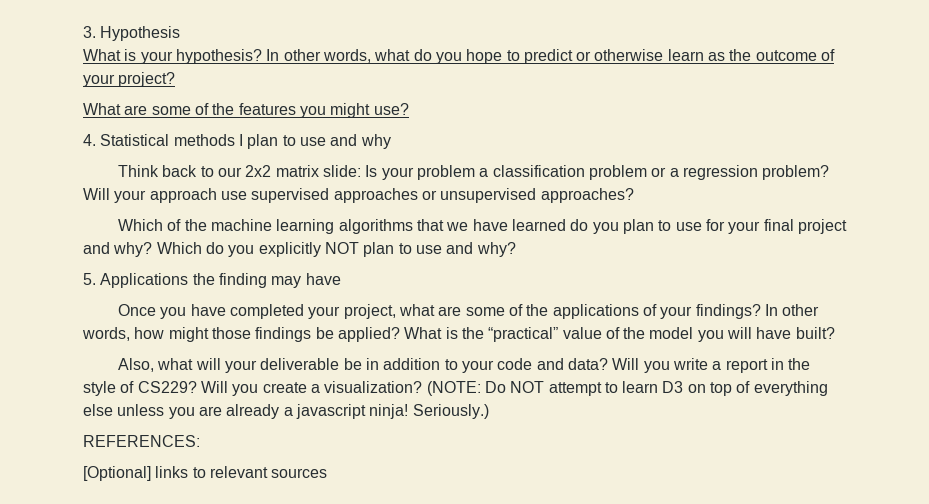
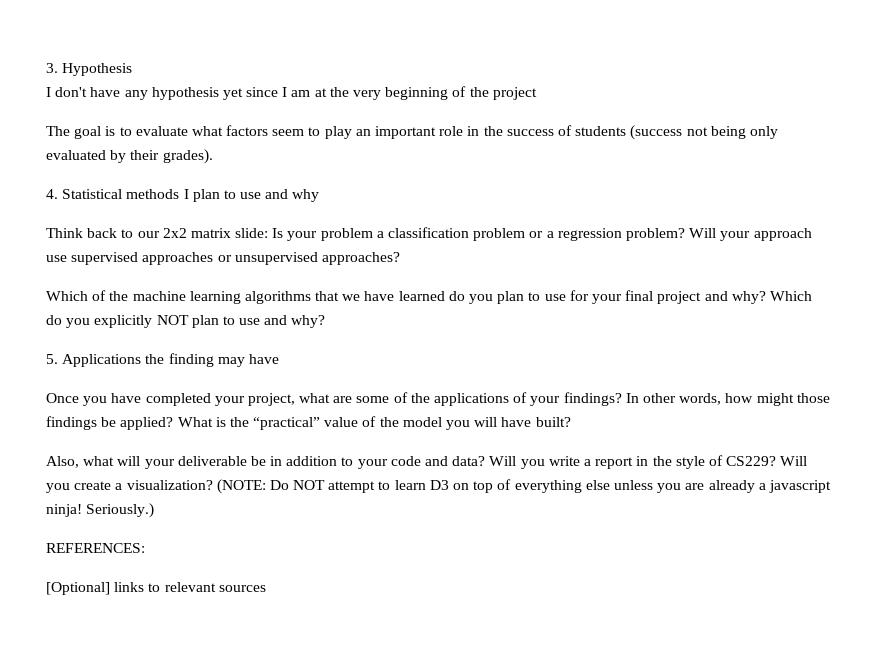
[83,49,836,64] [83,72,176,87] [83,103,409,118] What is your hypothesis? In other words, what do you hope to predict or otherwise learn as the outcome of your project? // What are some of the features you might use? -> [46,86,537,100] [46,125,778,140] [46,149,213,164] I don't have any hypothesis yet since I am at the very beginning of the project // The goal is to evaluate what factors seem to play an important role in the success of students (success not being only evaluated by their grades).

